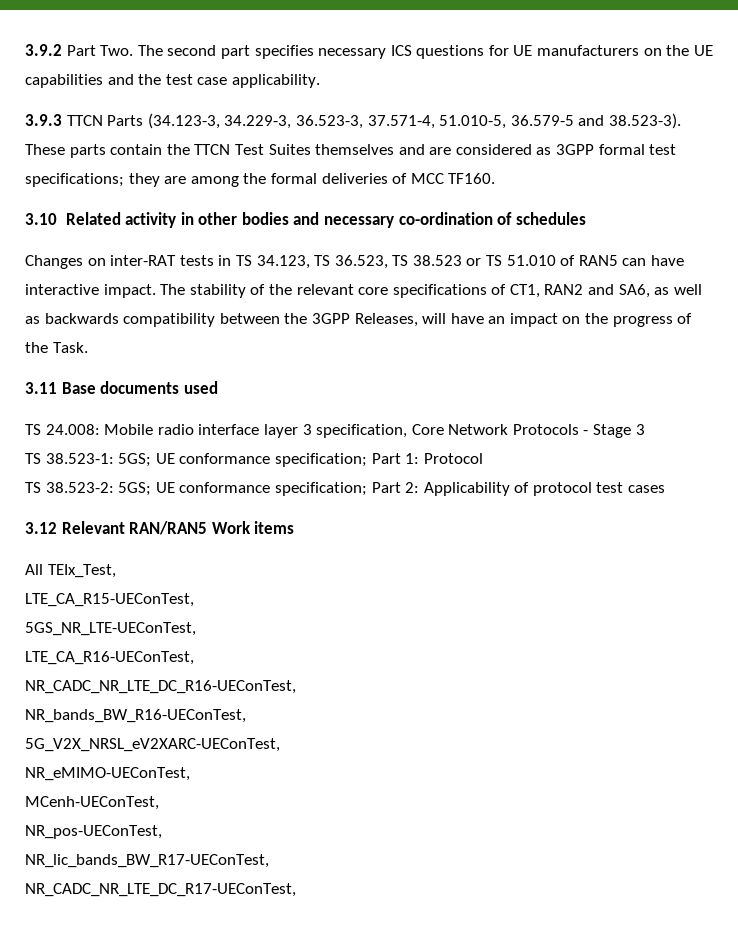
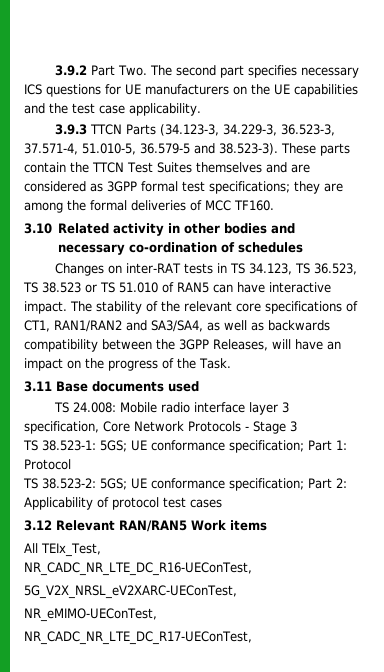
[544,284,650,298] RAN2 and SA6, -> [54,320,203,332] RAN1/RAN2 and SA3/SA4,
[25,593,194,607] [25,622,196,636] [25,651,194,665] // LTE_CA_R15-UEConTest, // 5GS_NR_LTE-UEConTest, // LTE_CA_R16-UEConTest, -> (101, 550) none
[25,709,246,723] // NR_bands_BW_R16-UEConTest, -> (252, 569) none
[25,796,159,810] [25,825,162,839] [25,854,269,868] // MCenh-UEConTest, // NR_pos-UEConTest, // NR_lic_bands_BW_R17-UEConTest, -> (157, 615) none

